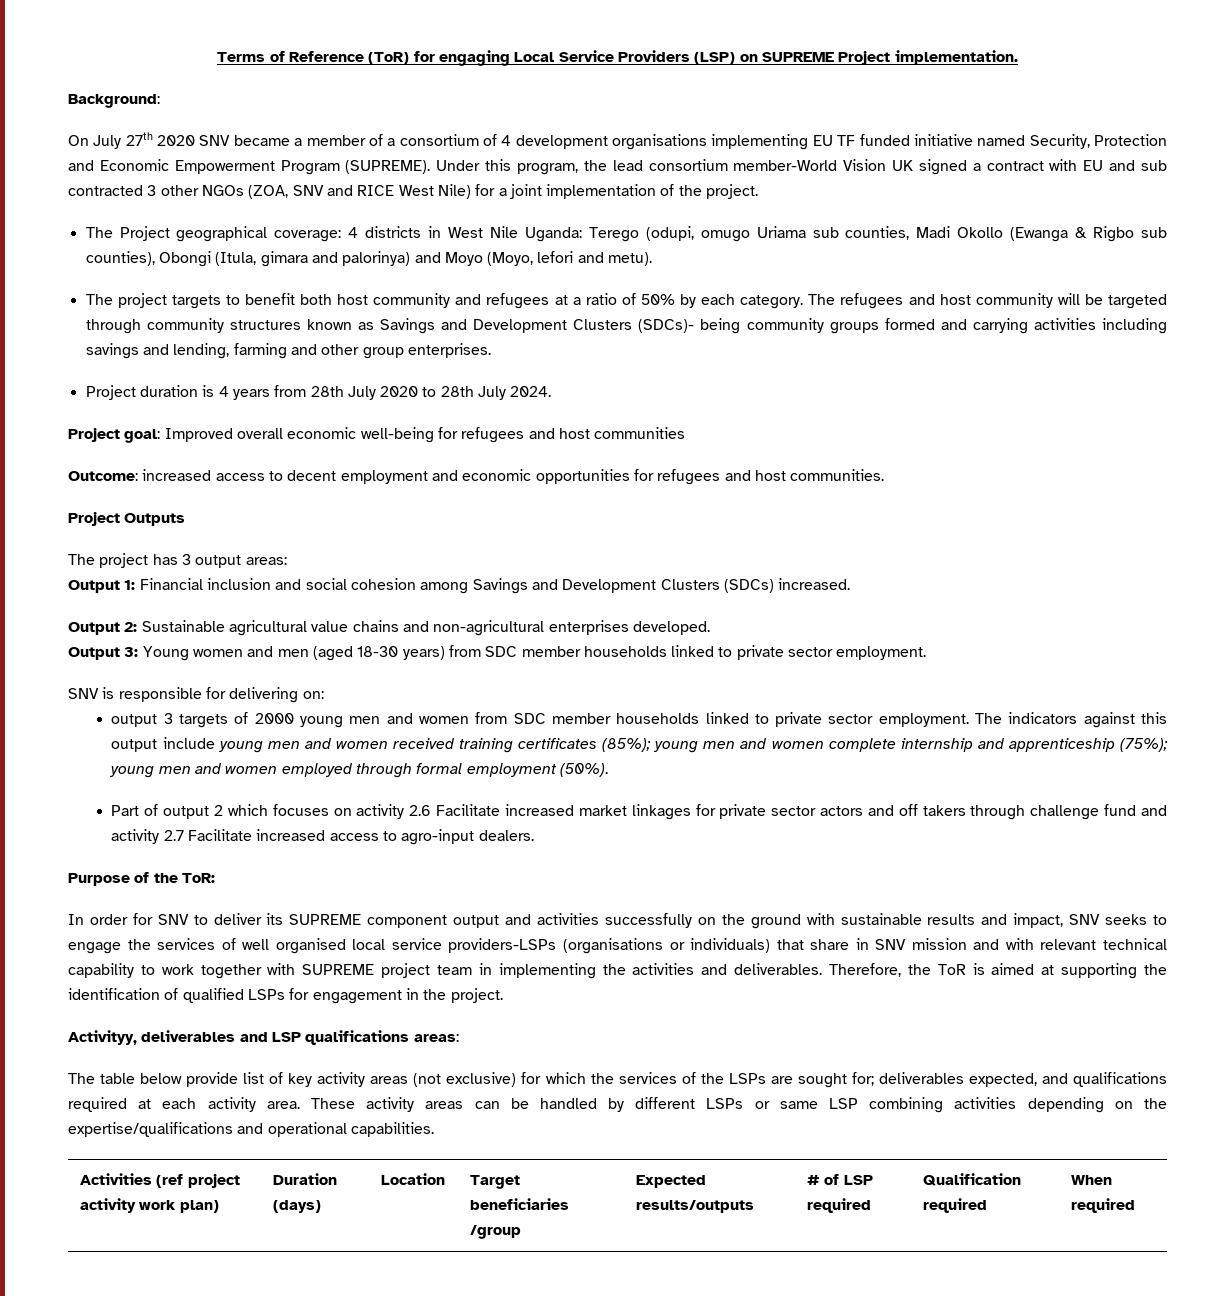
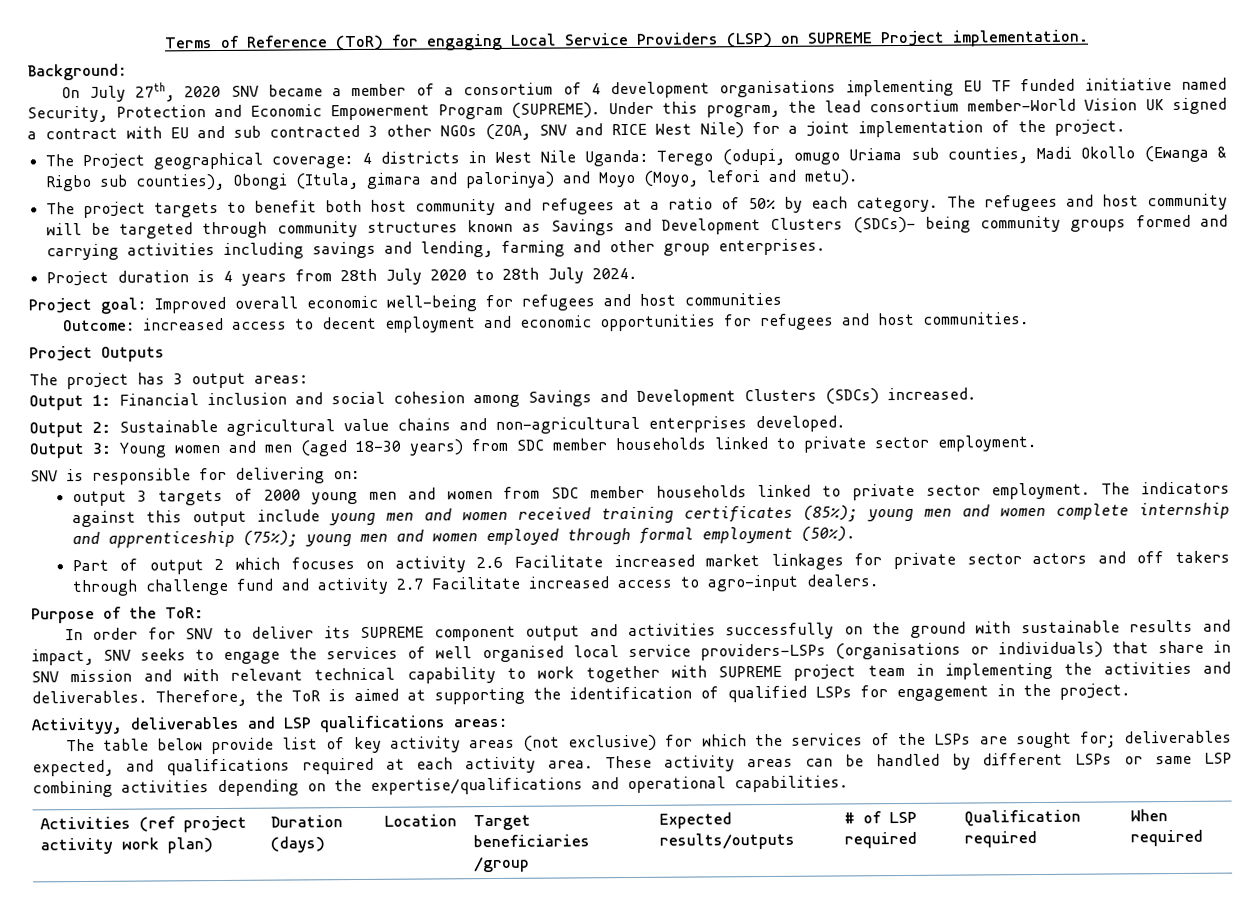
[125,132,153,146] 27th -> [135,82,176,102] 27th,

